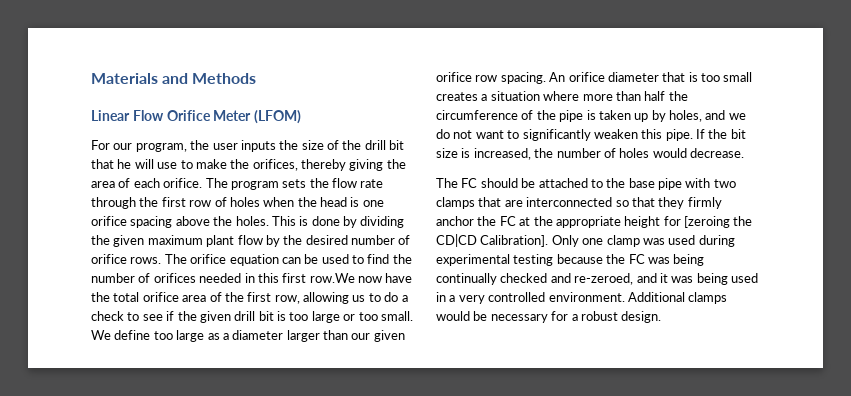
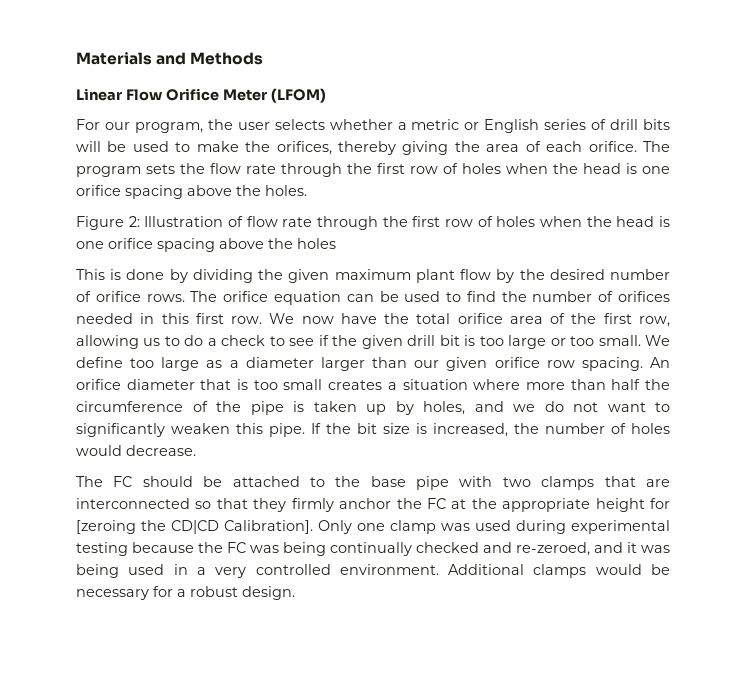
[240,140,405,152] [91,159,178,169] inputs the size of the drill bit that he will use -> [274,119,671,133] [76,141,169,152] selects whether a metric or English series of drill bits will be used
(269, 221) none -> [76,216,670,230] [76,238,336,252] // Figure 2: Illustration of flow rate through the first row of holes when the head is one orifice spacing above the holes //
[309,273,355,283] row.We -> [231,313,295,324] row. We

